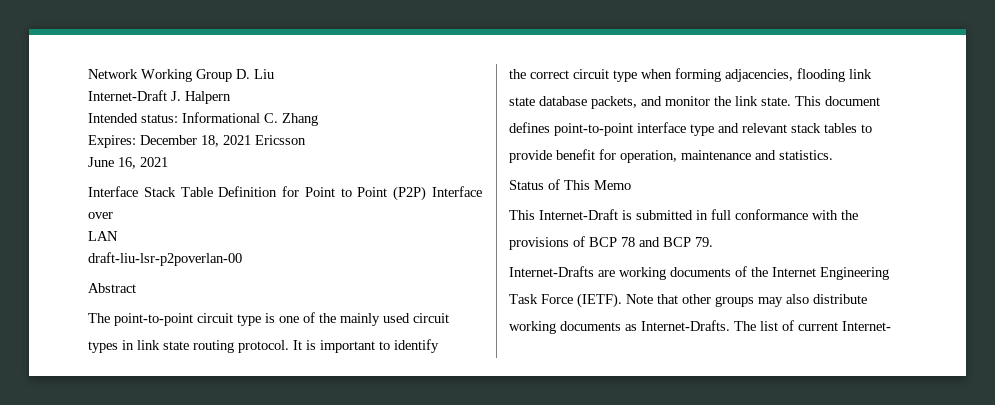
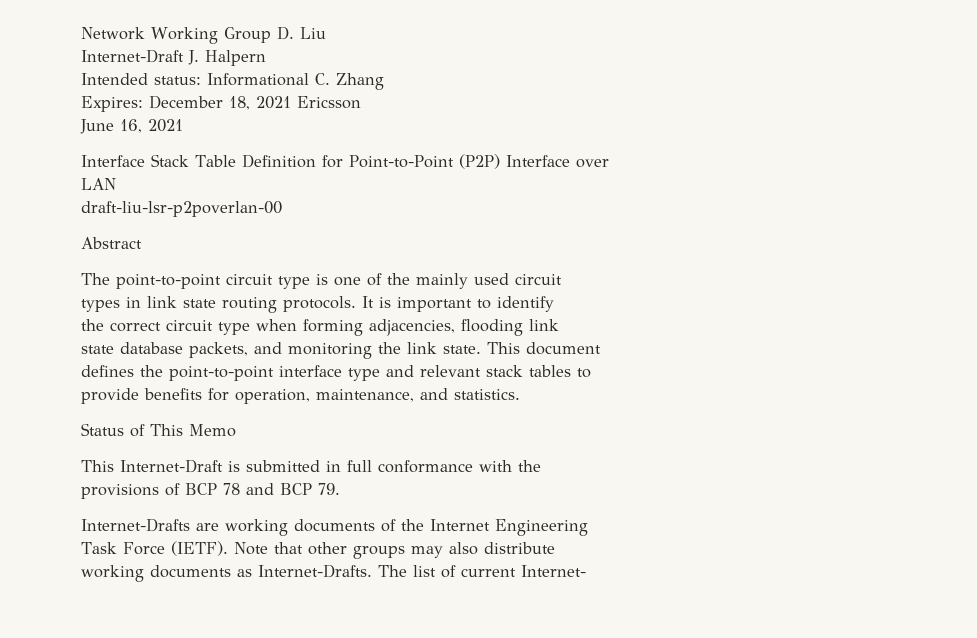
[304,187,388,197] Point to Point -> [348,155,454,168] Point-to-Point
[238,340,289,353] protocol. -> [283,296,356,312] protocols.
[665,96,710,106] monitor -> [288,343,372,359] monitoring
(550, 127) none -> [140,365,163,377] the
[556,149,595,160] benefit -> [144,388,202,400] benefits
[681,150,751,160] maintenance -> [316,389,414,402] maintenance,

